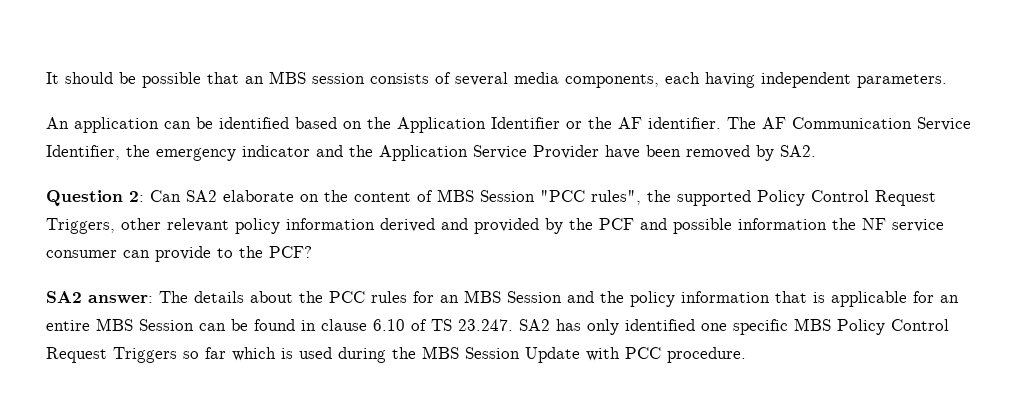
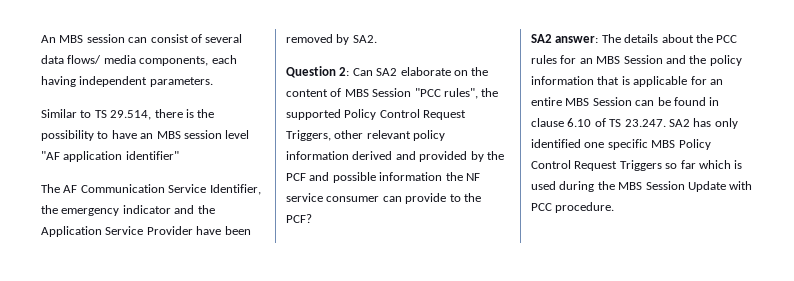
[46,71,508,88] It should be possible that an MBS session consists of several -> [41,34,243,43] [41,55,102,64] An MBS session can consist of several data flows/
[46,117,721,133] An application can be identified based on the Application Identifier or the AF identifier. -> [41,109,215,120] [41,130,250,141] [41,151,179,162] Similar to TS 29.514, there is the possibility to have an MBS session level "AF application identifier" //

